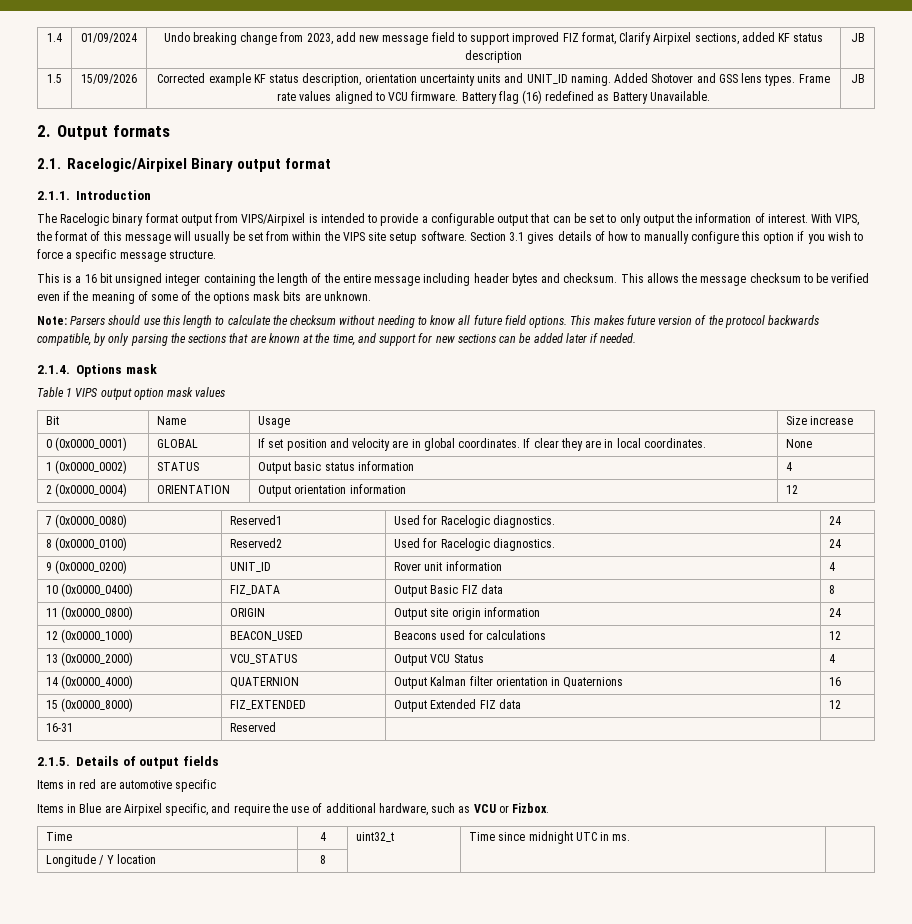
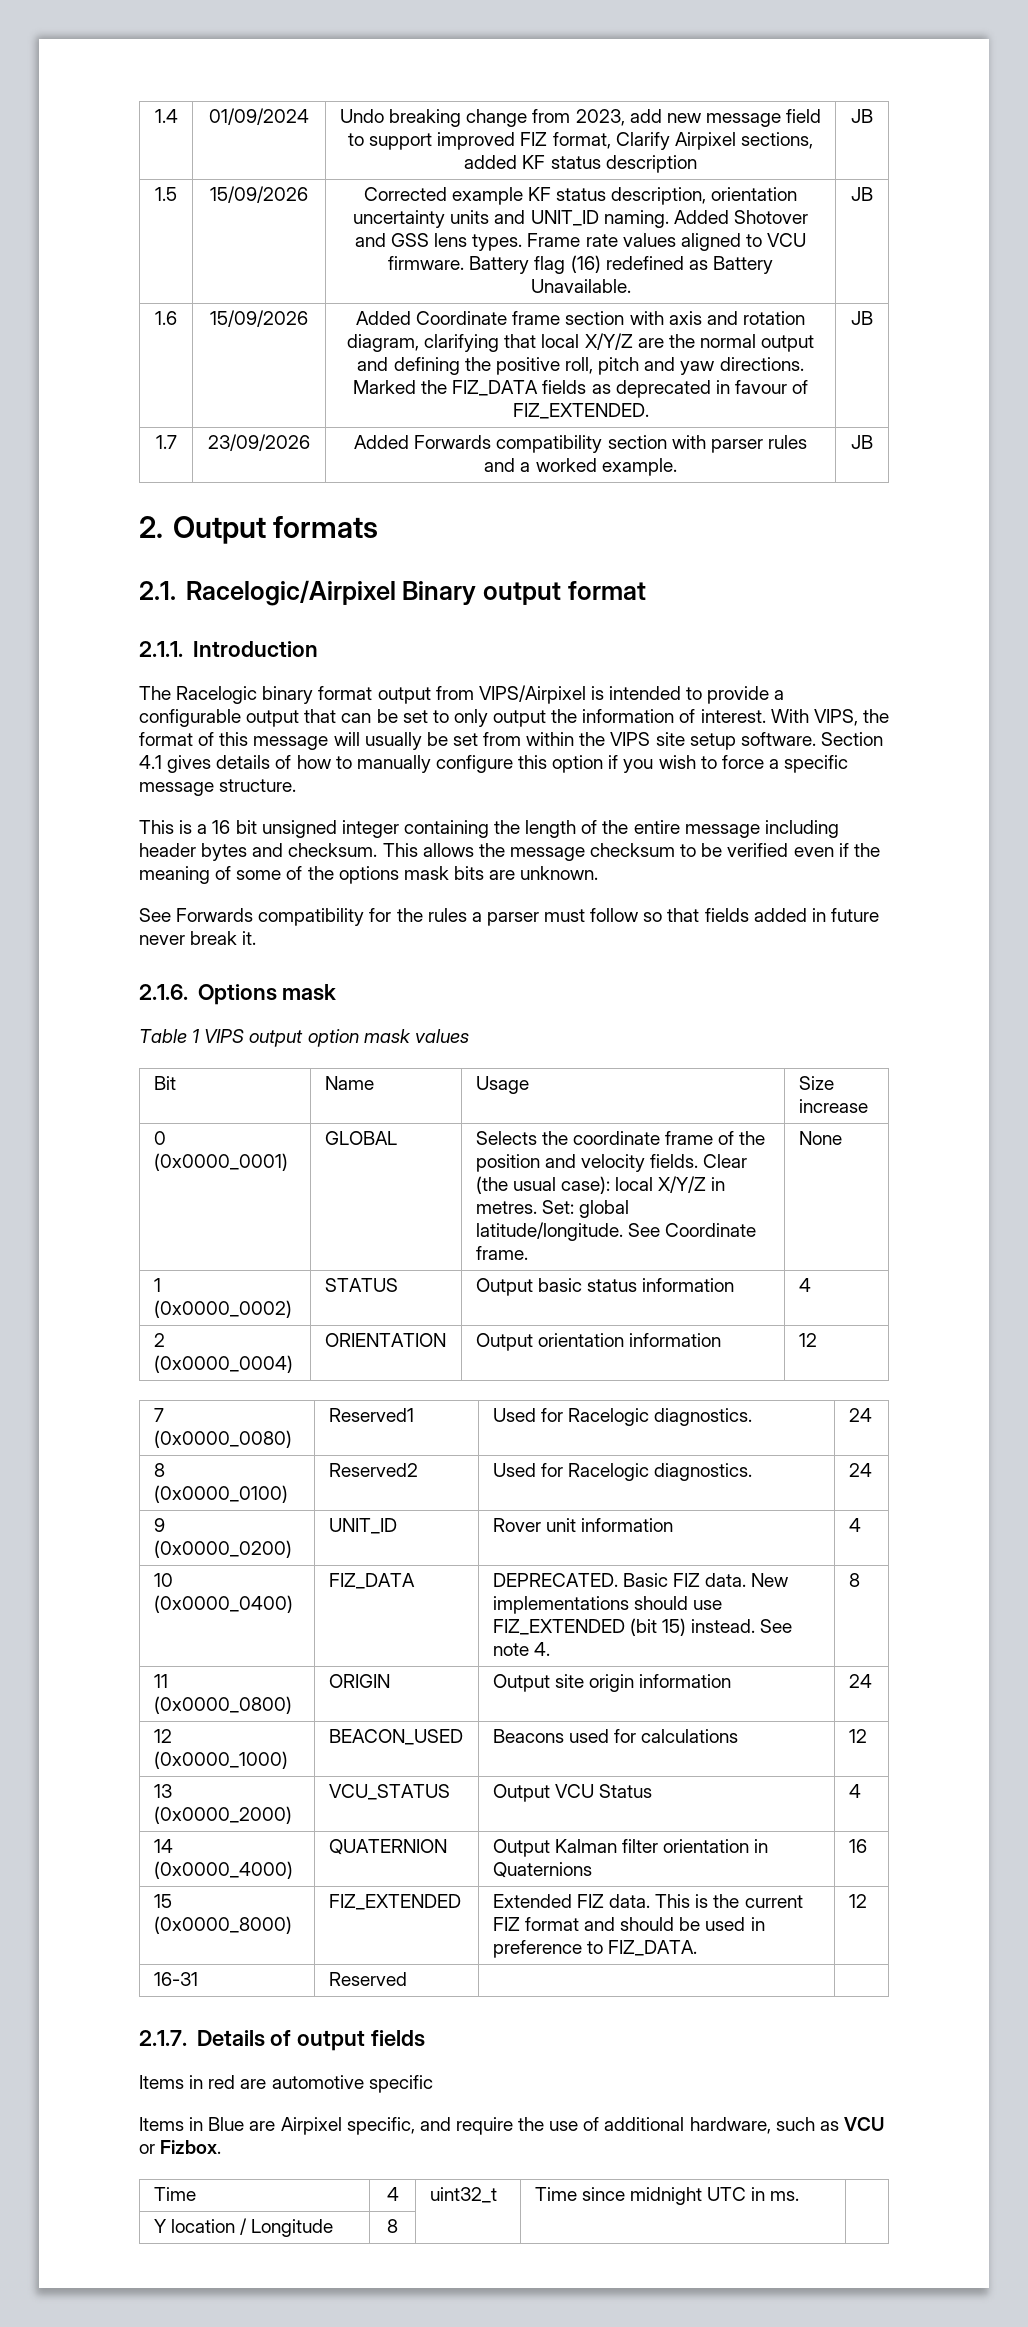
(865, 78) none -> [155,311,177,325] [210,310,308,327] [356,311,805,325] [346,333,815,352] [357,357,804,375] [352,380,809,398] [512,403,649,419] [851,311,873,325] [155,435,177,449] [208,434,310,451] [354,435,807,453] [484,458,677,476] [851,435,873,449] // 1.6 | 15/09/2026 | Added Coordinate frame section with axis and rotation diagram, clarifying that local X/Y/Z are the normal output and defining the positive roll, pitch and yaw directions. Marked the FIZ_DATA fields as deprecated in favour of FIZ_EXTENDED. | JB // 1.7 | 23/09/2026 | Added Forwards compatibility section with parser rules and a worked example. | JB
[509,232,525,241] 3.1 -> [139,755,162,769] 4.1
[37,315,820,328] [37,333,637,346] [37,365,70,374] Note: Parsers should use this length to calculate the checksum without needing to know all future field options. This makes future version of the protocol backwards compatible, by only parsing the sections that are known at the time, and support for new sections can be added later if needed. // 2.1.4. -> [139,908,879,926] [139,931,257,945] [139,984,188,1000] See Forwards compatibility for the rules a parser must follow so that fields added in future never break it. // 2.1.6.
[258,438,706,451] If set position and velocity are in global coordinates. If clear they are in local coordinates. -> [475,1131,766,1145] [475,1154,748,1172] [475,1176,726,1194] [475,1200,630,1218] [475,1222,757,1241] [475,1246,528,1260] Selects the coordinate frame of the position and velocity fields. Clear (the usual case): local X/Y/Z in metres. Set: global latitude/longitude. See Coordinate frame.
[394,585,428,597] Output -> [492,1573,618,1587] DEPRECATED.
[480,584,503,594] data -> [705,1573,789,1587] [492,1596,723,1614] [492,1618,793,1636] [492,1642,550,1656] data. New implementations should use FIZ_EXTENDED (bit 15) instead. See note 4.
[394,700,428,712] Output -> (461, 1902) none
[498,699,521,709] data -> [609,1894,803,1908] [492,1917,765,1931] [492,1940,698,1958] data. This is the current FIZ format and should be used in preference to FIZ_DATA.
[37,757,70,766] 2.1.5. -> [139,2030,187,2046] 2.1.7.
[46,854,105,867] Longitude / -> (800, 2196) none
(156, 859) none -> [240,2218,334,2237] / Longitude

